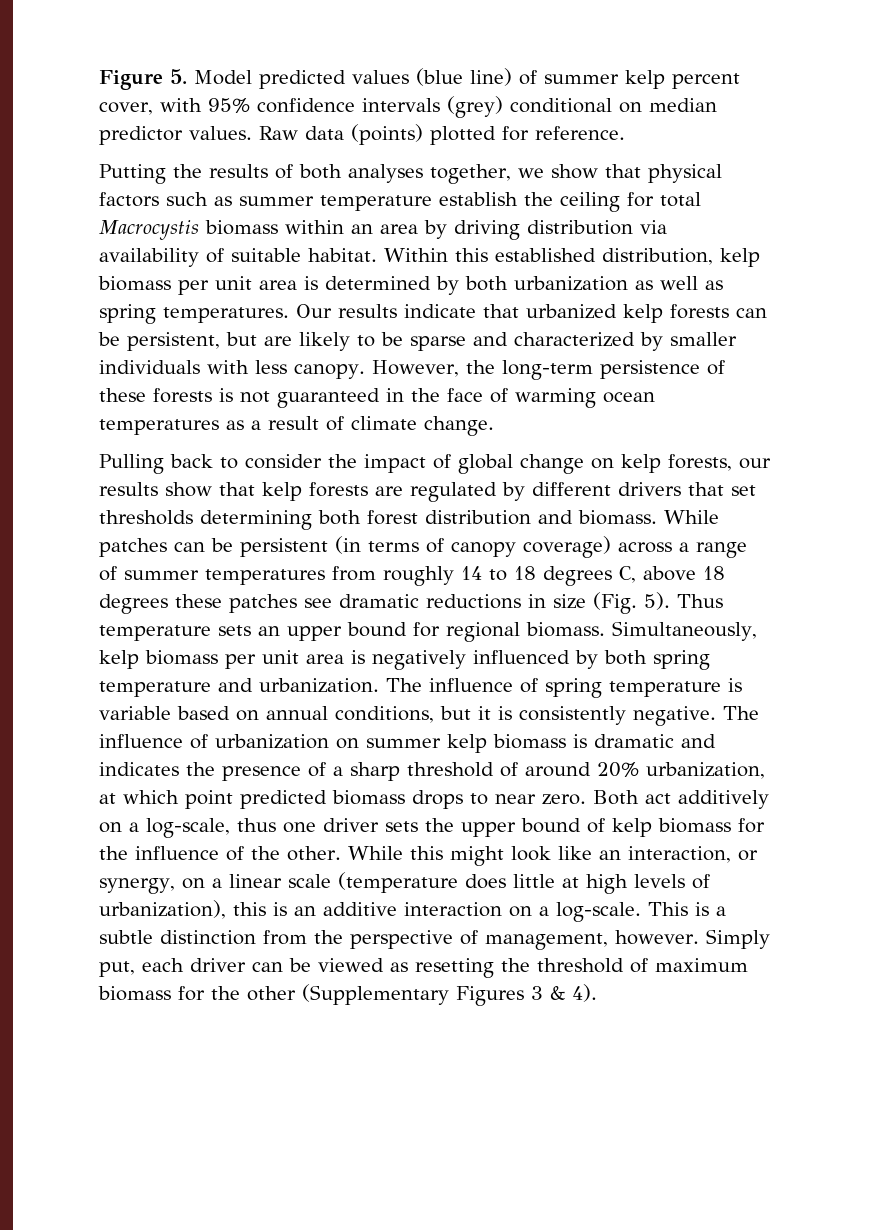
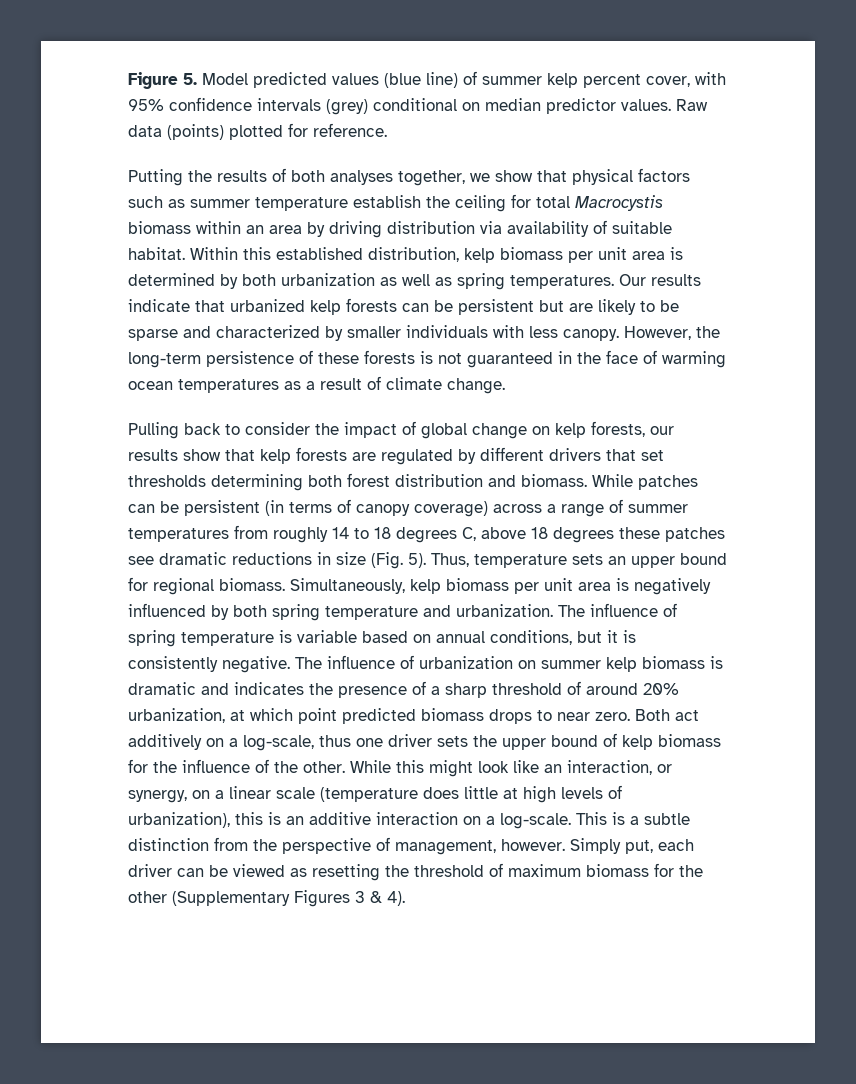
[127,332,220,351] persistent, -> [458,299,534,315] persistent
[677,594,723,608] Thus -> [431,553,469,567] Thus,

